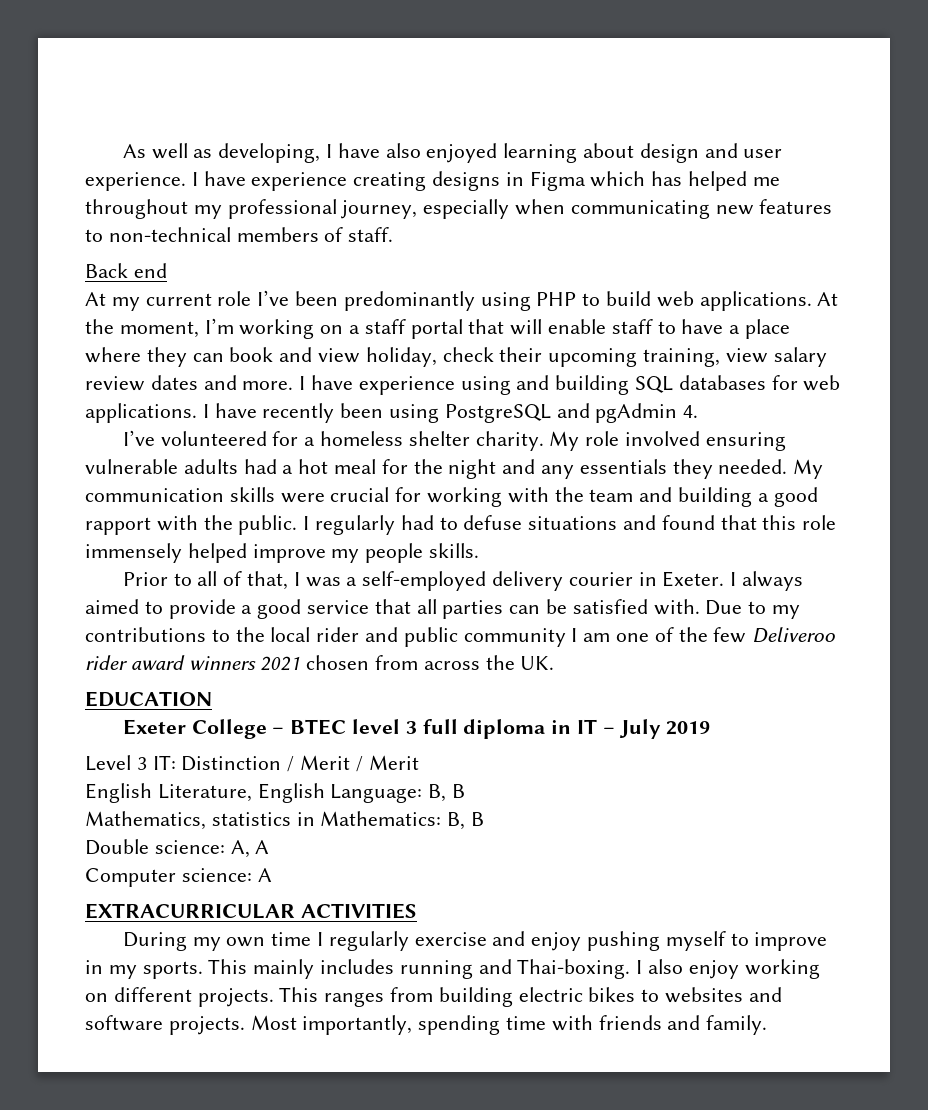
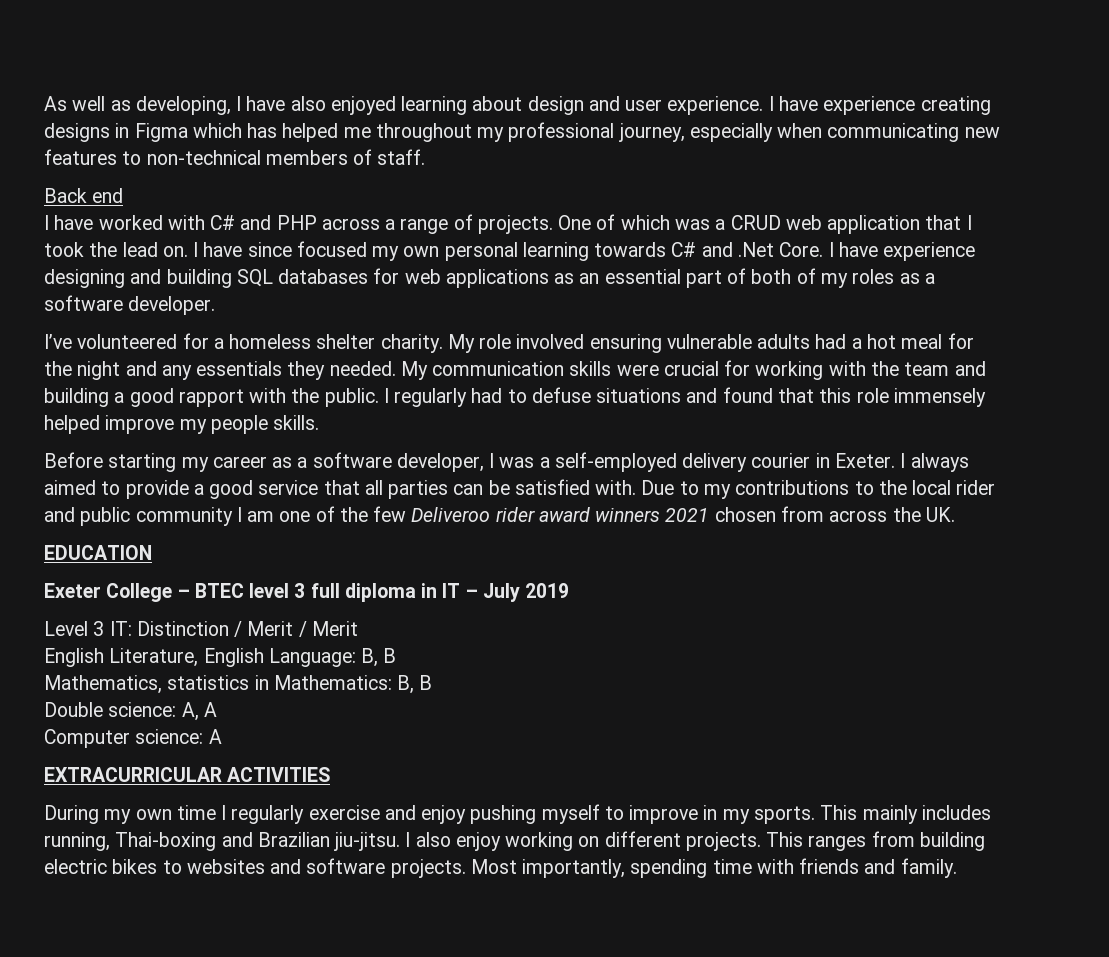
[85,290,839,311] [85,318,791,339] [85,347,827,367] [85,375,511,395] At my current role I’ve been predominantly using PHP to build web applications. At the moment, I’m working on a staff portal that will enable staff to have a place where they can book and view holiday, check their upcoming training, view salary review dates and more. I have experience using -> [44,214,972,234] [44,241,976,261] [44,269,125,288] I have worked with C# and PHP across a range of projects. One of which was a CRUD web application that I took the lead on. I have since focused my own personal learning towards C# and .Net Core. I have experience designing
[85,403,699,423] applications. I have recently been using PostgreSQL and pgAdmin 4. -> [445,268,935,288] [44,295,216,315] applications as an essential part of both of my roles as a software developer.
[122,571,289,590] Prior to all of that, -> [44,452,484,472] Before starting my career as a software developer,
[399,959,631,979] running and Thai-boxing. -> [44,832,401,851] running, Thai-boxing and Brazilian jiu-jitsu.

